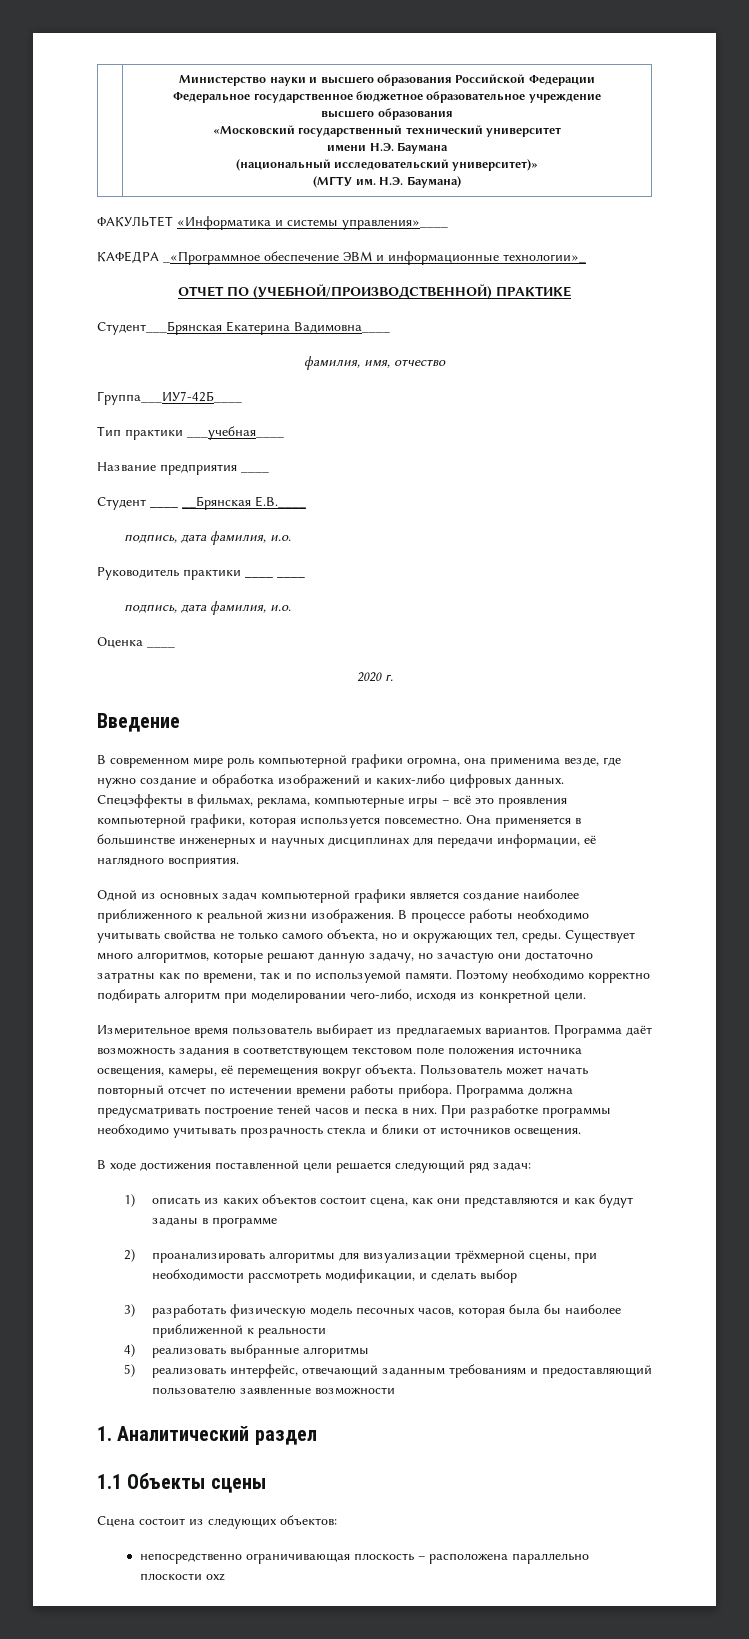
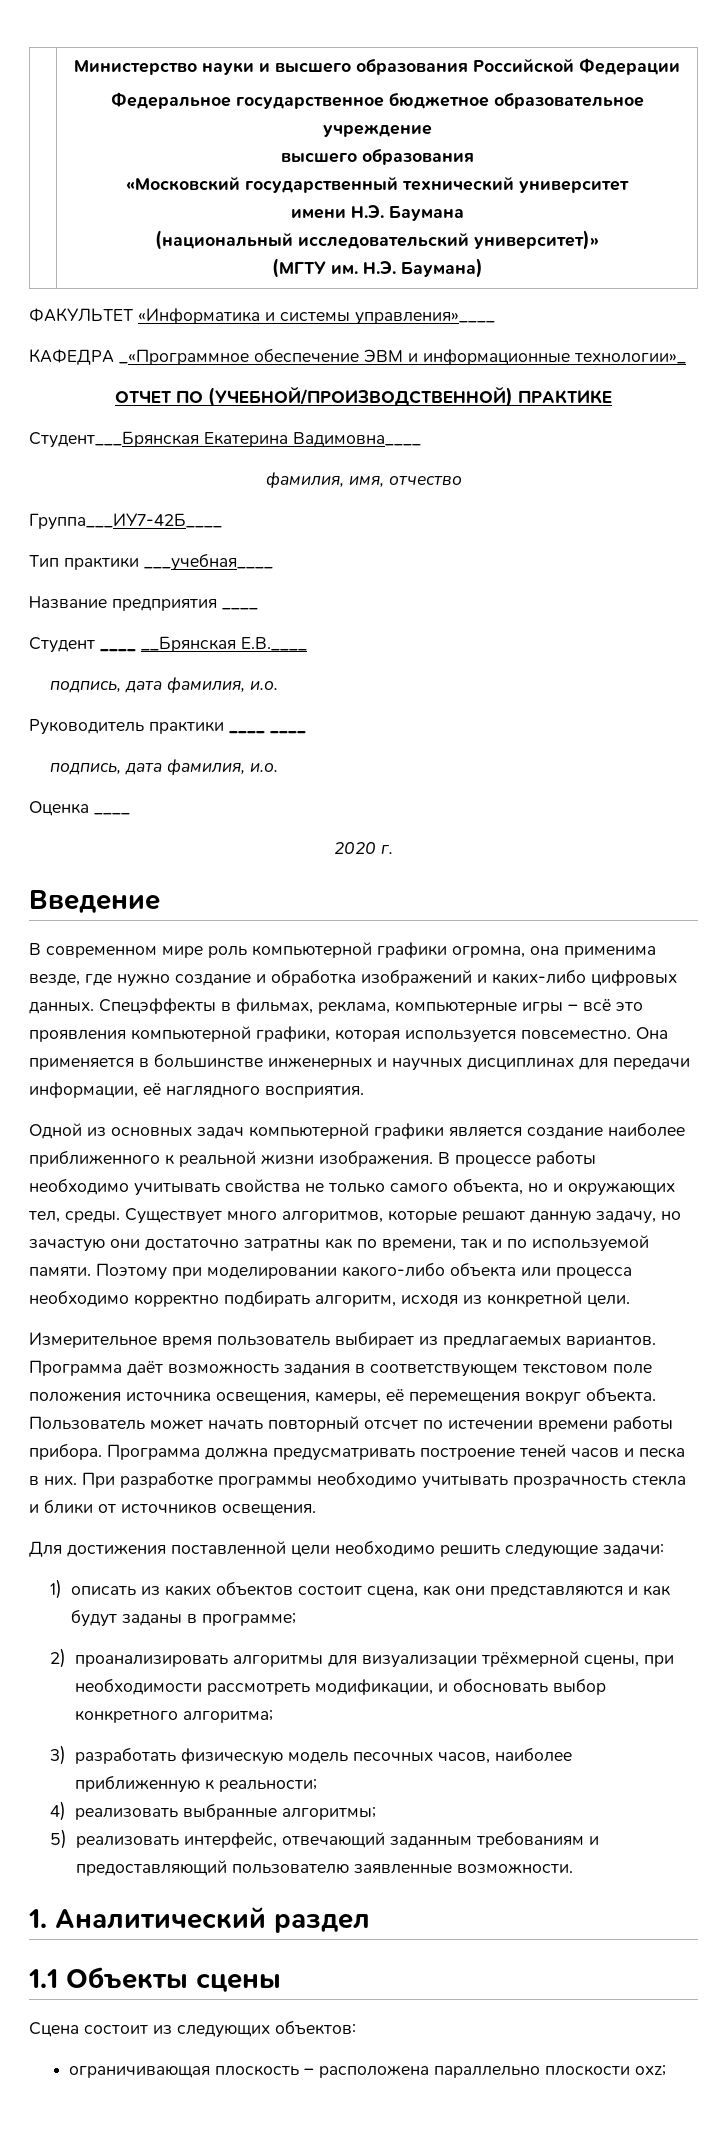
[512,969,650,983] [97,989,412,1003] необходимо корректно подбирать алгоритм при моделировании чего-либо, -> [172,1262,632,1279] [29,1290,396,1307] при моделировании какого-либо объекта или процесса необходимо корректно подбирать алгоритм,
[97,1160,136,1171] В ходе -> [29,1541,62,1557] Для
[336,1160,531,1173] решается следующий ряд задач: -> [335,1540,664,1558] необходимо решить следующие задачи:
[211,1217,277,1228] программе -> [202,1613,297,1626] программе;
[430,1272,476,1281] сделать -> [452,1678,548,1692] обосновать
(517, 1276) none -> [74,1710,273,1723] конкретного алгоритма;
[457,1304,621,1318] [151,1324,326,1338] которая была бы наиболее приближенной к реальности -> [494,1747,572,1762] [74,1775,317,1793] наиболее приближенную к реальности;
[302,1347,369,1358] алгоритмы -> [281,1807,376,1820] алгоритмы;
[314,1387,395,1395] возможности -> [456,1863,573,1874] возможности.
[139,1553,242,1564] непосредственно -> (356, 2027) none
[205,1573,225,1581] oxz -> [635,2065,667,2076] oxz;

